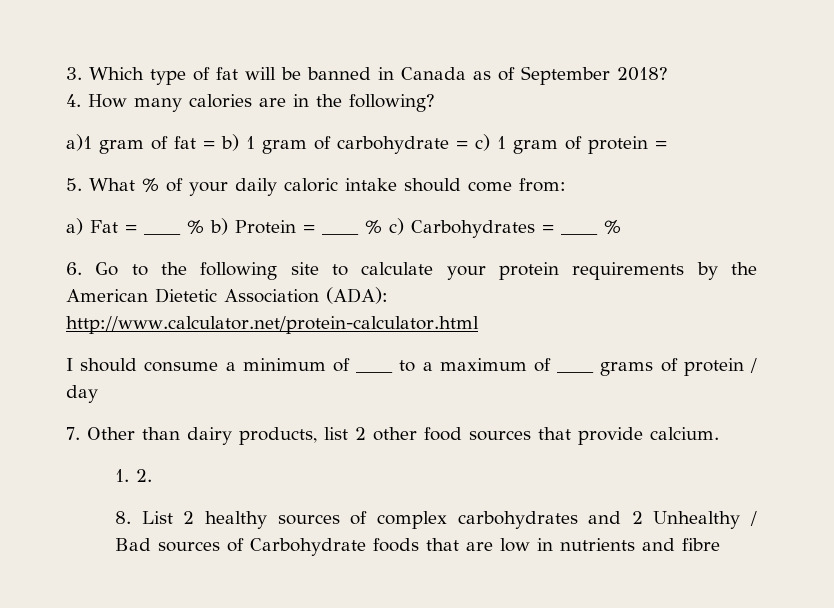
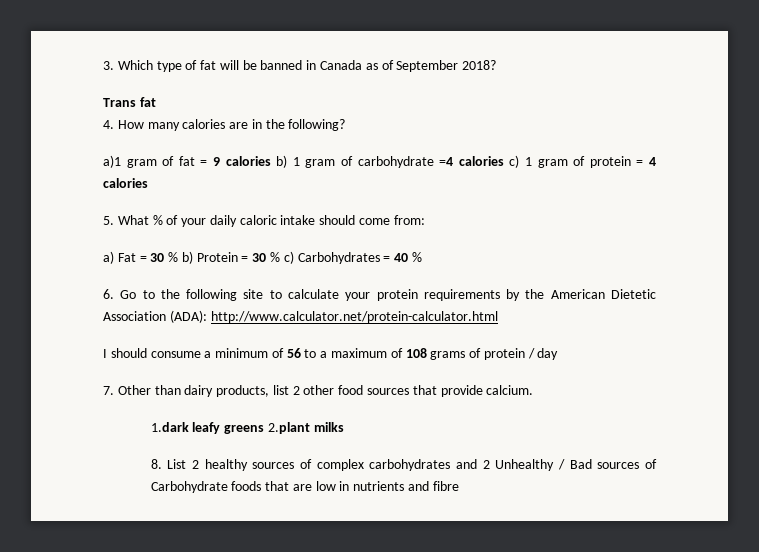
(668, 74) none -> [103,97,156,107] // Trans fat
(215, 145) none -> [213,156,271,166] 9 calories
[456,141,468,149] = -> [439,156,504,166] =4 calories
(667, 145) none -> [649,157,657,166] [103,178,148,188] 4 calories
[144,233,181,235] ____ -> [150,253,165,262] 30
[322,233,359,235] ____ -> [252,253,267,262] 30
[561,233,598,235] ____ -> [394,253,409,262] 40
[356,371,394,373] ____ -> [286,348,301,358] 56
[557,371,595,373] ____ -> [405,348,427,358] 108
[115,469,153,482] 1. 2. -> [150,422,344,434] 1.dark leafy greens 2.plant milks

